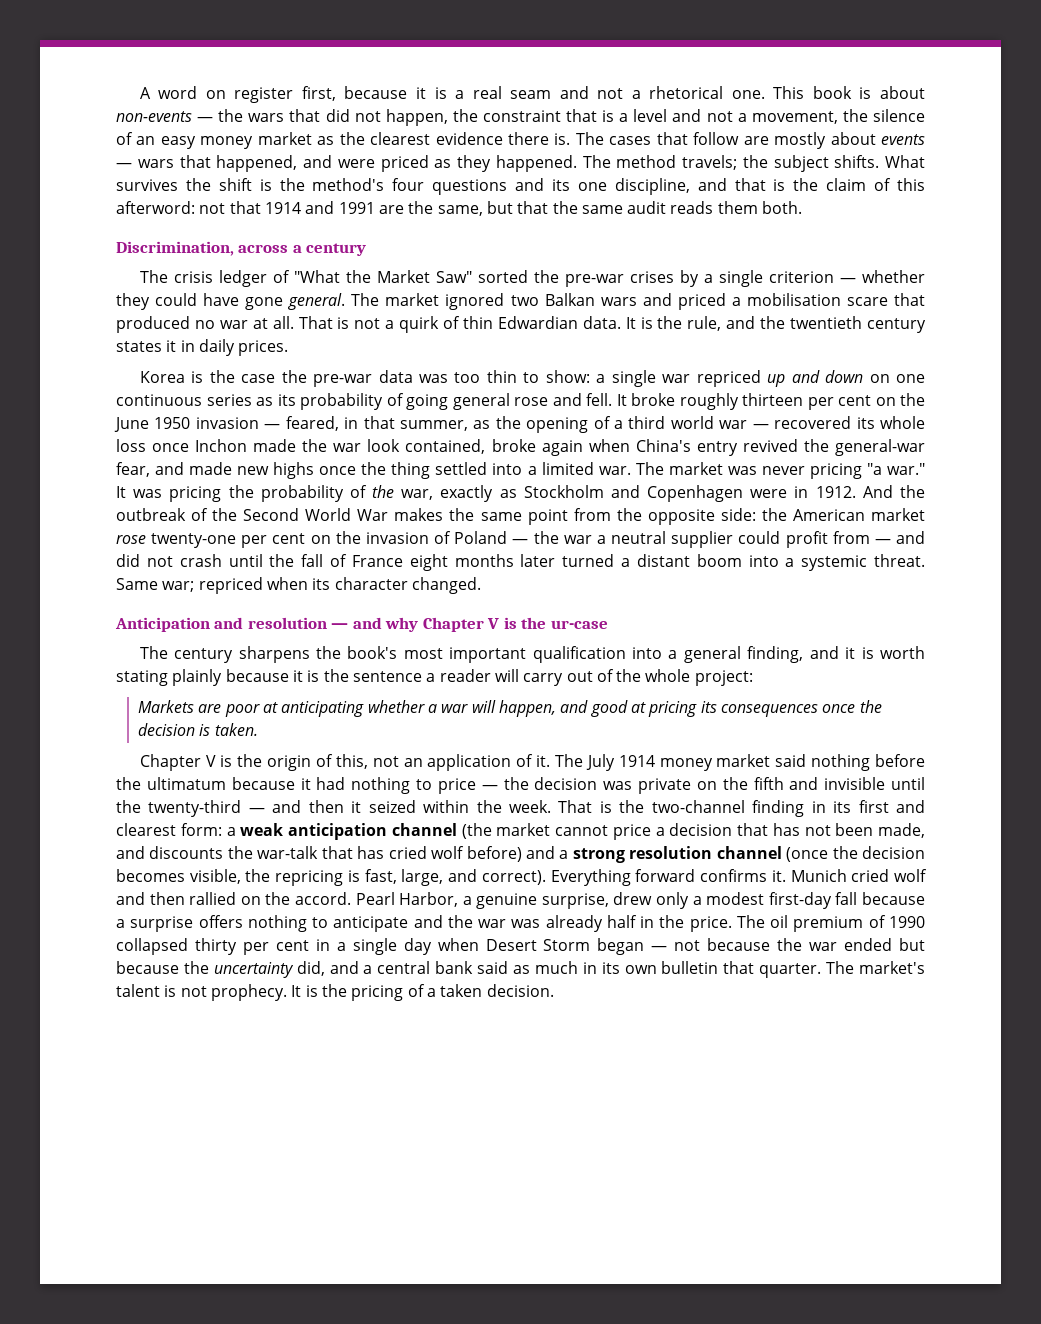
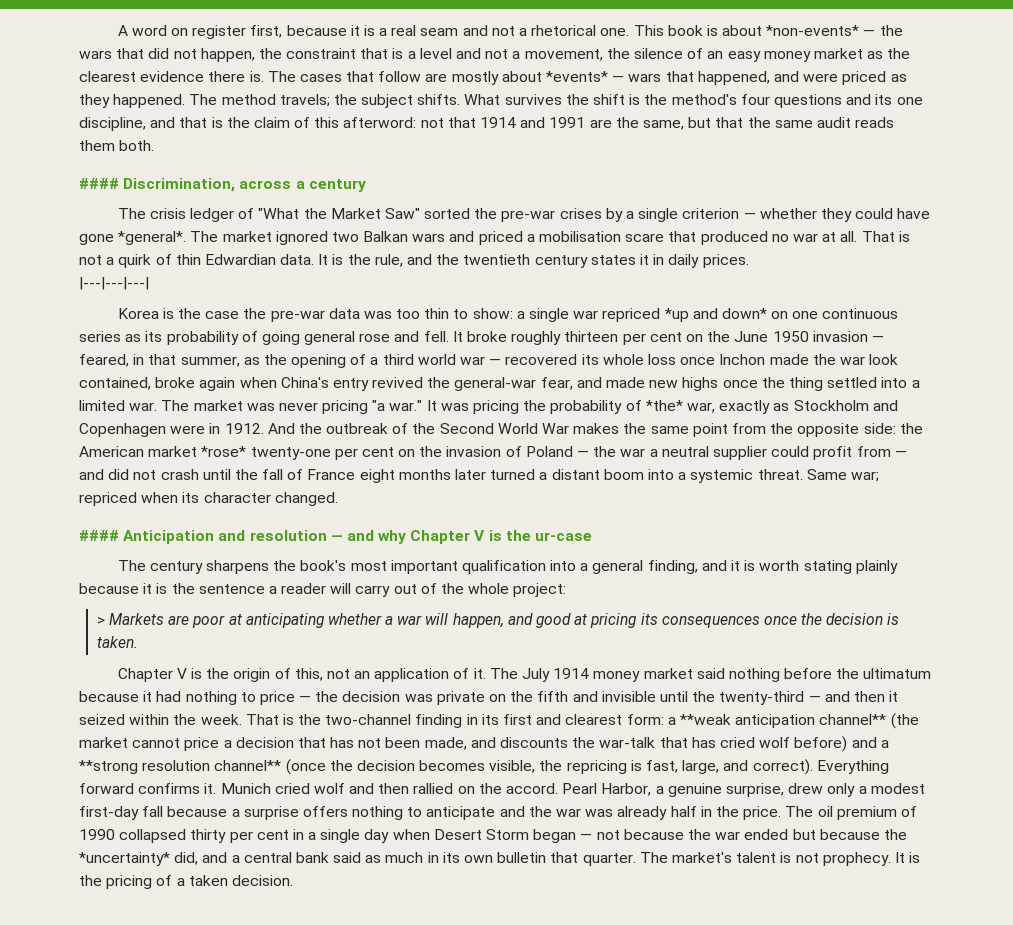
[116,111,192,122] non-events -> [766,25,860,36] *non-events*
[881,134,926,145] events -> [546,71,609,82] *events*
(803, 207) none -> [79,178,119,189] ####
[288,293,346,310] general. -> [118,231,187,245] *general*.
(289, 348) none -> [79,277,149,290] // |---|---|---|
[767,370,864,387] up and down -> [664,308,767,322] *up and down*
[372,485,395,498] the -> [645,400,683,411] *the*
[116,535,146,544] rose -> [201,446,247,457] *rose*
(481, 585) none -> [79,530,119,541] ####
(753, 678) none -> [96,617,105,625] >
[240,823,457,840] weak anticipation channel -> [679,714,887,728] **weak anticipation channel**
[572,846,782,863] strong resolution channel -> [79,760,282,774] **strong resolution channel**
[213,962,294,978] uncertainty -> [79,852,170,866] *uncertainty*

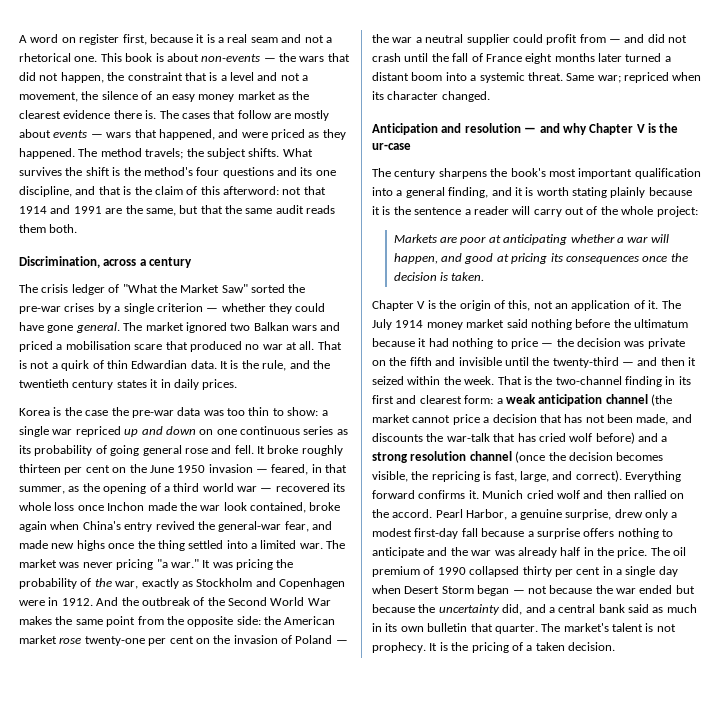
[766,25,860,36] *non-events* -> [201,54,261,62] non-events
[546,71,609,82] *events* -> [53,130,88,138] events
[79,178,119,189] #### -> (78, 228) none
[118,231,187,245] *general*. -> [75,322,120,333] general.
[79,277,149,290] // |---|---|---| -> (238, 384) none
[664,308,767,322] *up and down* -> [124,426,196,437] up and down
[645,400,683,411] *the* -> [94,578,112,587] the
[201,446,247,457] *rose* -> [59,637,82,644] rose
[79,530,119,541] #### -> (490, 96) none
[96,617,105,625] > -> (698, 211) none
[679,714,887,728] **weak anticipation channel** -> [505,394,648,406] weak anticipation channel
[79,760,282,774] **strong resolution channel** -> [372,451,512,463] strong resolution channel
[79,852,170,866] *uncertainty* -> [438,604,500,615] uncertainty

